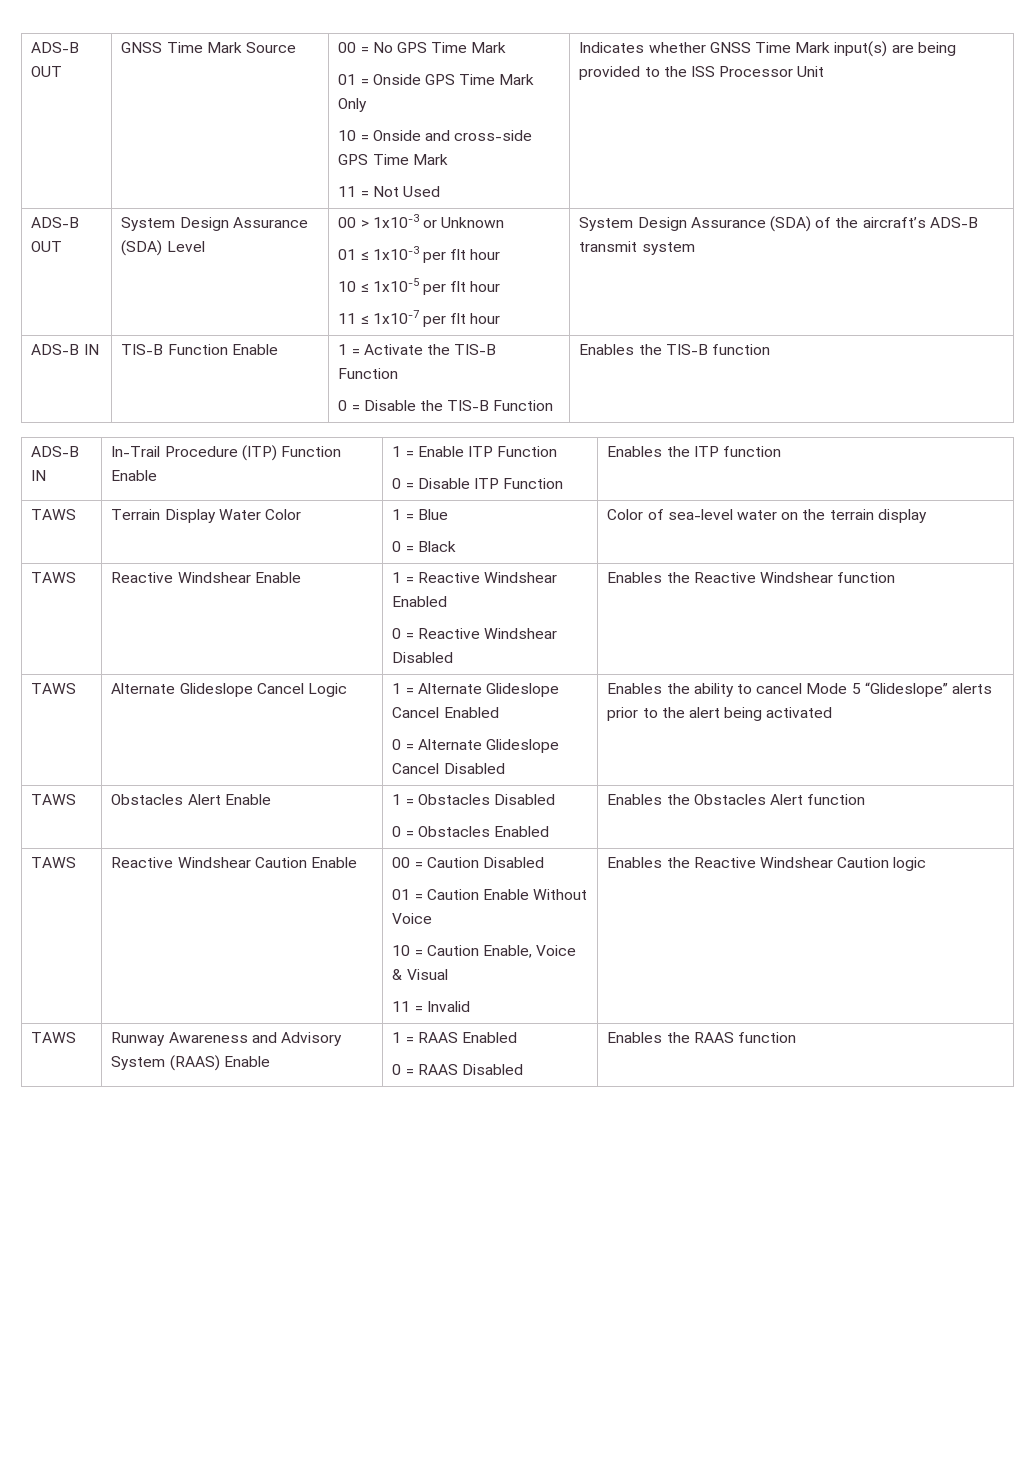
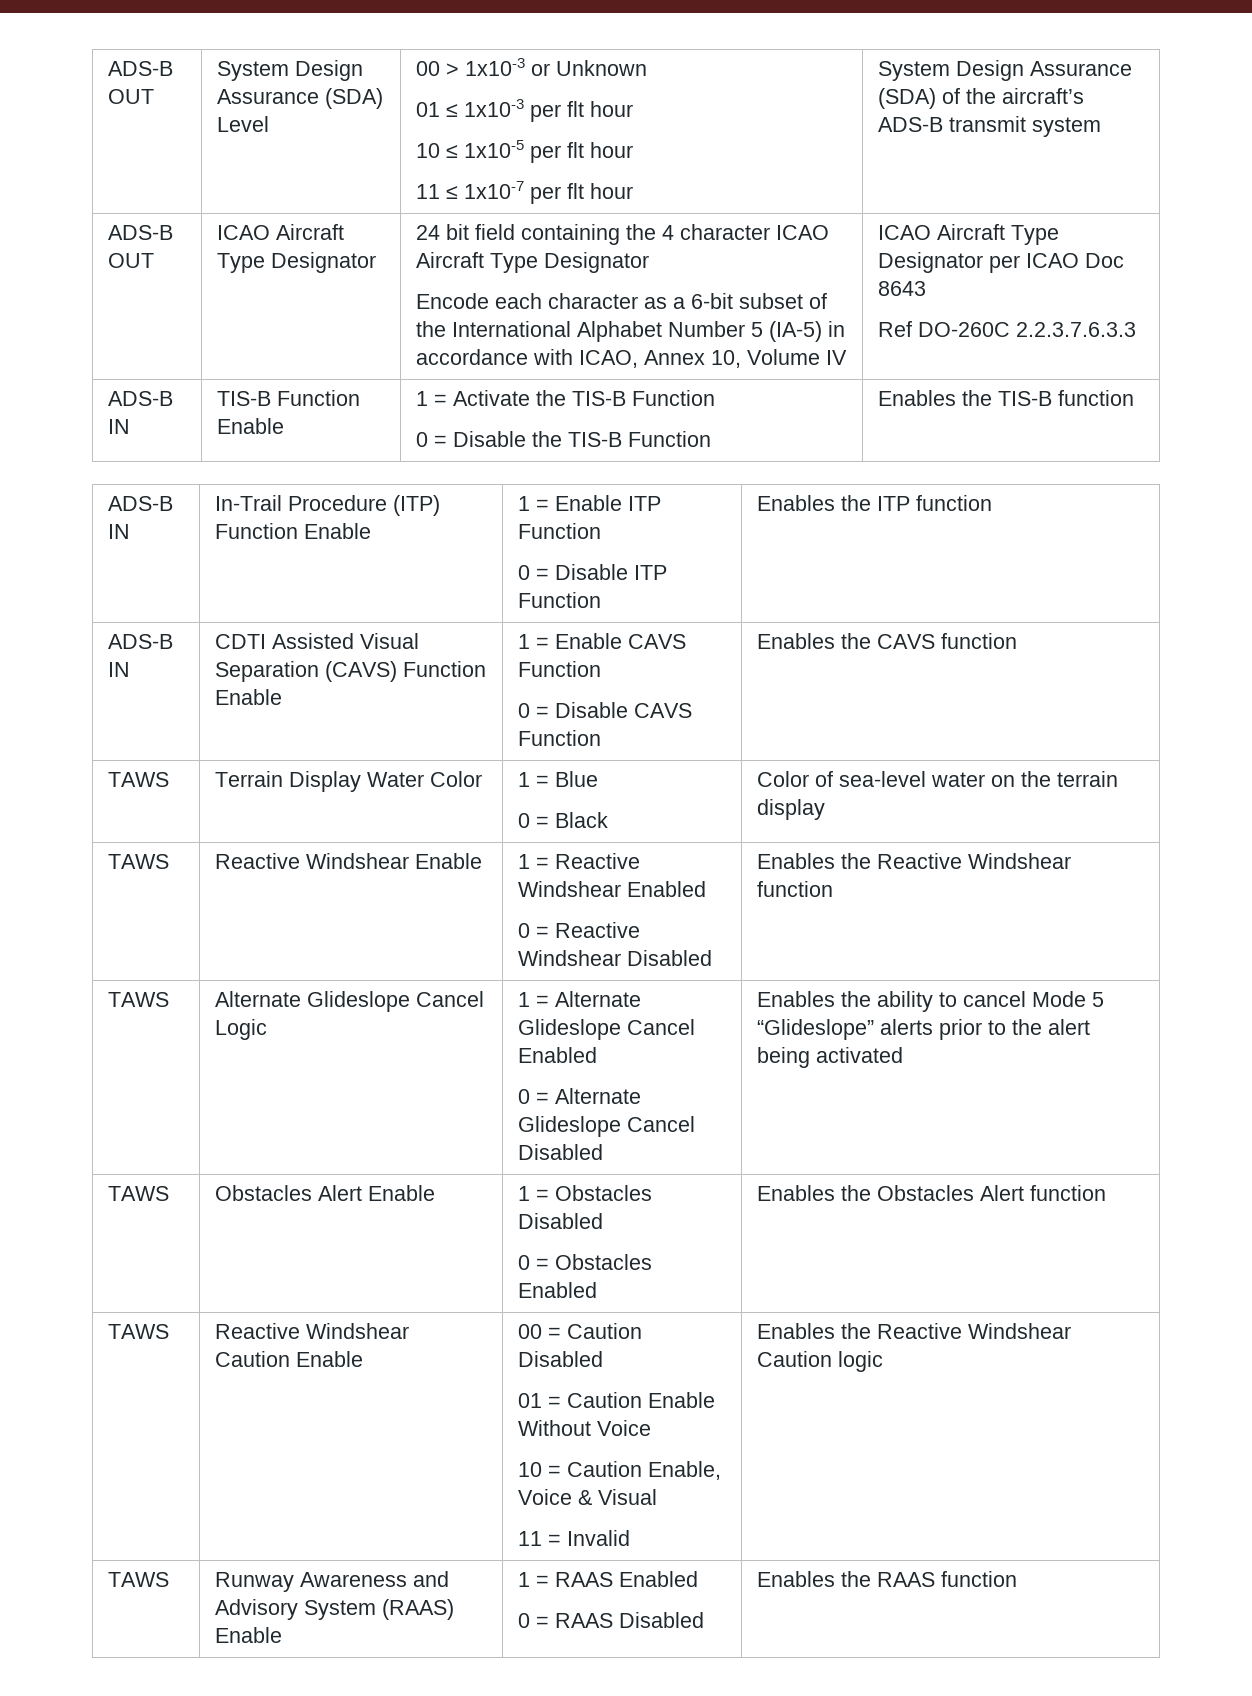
[31,42,80,53] [31,66,63,77] [121,42,296,53] [338,42,507,53] [338,74,535,85] [338,98,368,112] [338,130,533,141] [338,154,448,165] [338,186,440,197] [579,41,956,57] [579,66,825,80] [31,217,80,228] [31,241,63,252] ADS-B OUT | GNSS Time Mark Source | 00 = No GPS Time Mark // 01 = Onside GPS Time Mark Only // 10 = Onside and cross-side GPS Time Mark // 11 = Not Used | Indicates whether GNSS Time Mark input(s) are being provided to the ISS Processor Unit // ADS-B OUT -> [108,61,174,76] [108,89,155,104] ADS-B OUT
(695, 248) none -> [108,225,174,240] [108,253,155,268] [217,224,345,240] [217,252,377,273] [416,224,830,245] [416,252,650,273] [416,293,828,309] [416,321,846,342] [416,349,848,368] [878,224,1060,245] [878,252,1125,273] [878,281,927,296] [878,321,1137,337] // ADS-B OUT | ICAO Aircraft Type Designator | 24 bit field containing the 4 character ICAO Aircraft Type Designator // Encode each character as a 6-bit subset of the International Alphabet Number 5 (IA-5) in accordance with ICAO, Annex 10, Volume IV | ICAO Aircraft Type Designator per ICAO Doc 8643 // Ref DO-260C 2.2.3.7.6.3.3
(781, 451) none -> [108,634,174,649] [108,662,131,677] [215,633,420,649] [215,661,487,682] [215,689,283,705] [518,633,687,649] [518,661,602,677] [518,702,693,718] [518,730,602,746] [757,633,1018,649] // ADS-B IN | CDTI Assisted Visual Separation (CAVS) Function Enable | 1 = Enable CAVS Function // 0 = Disable CAVS Function | Enables the CAVS function

